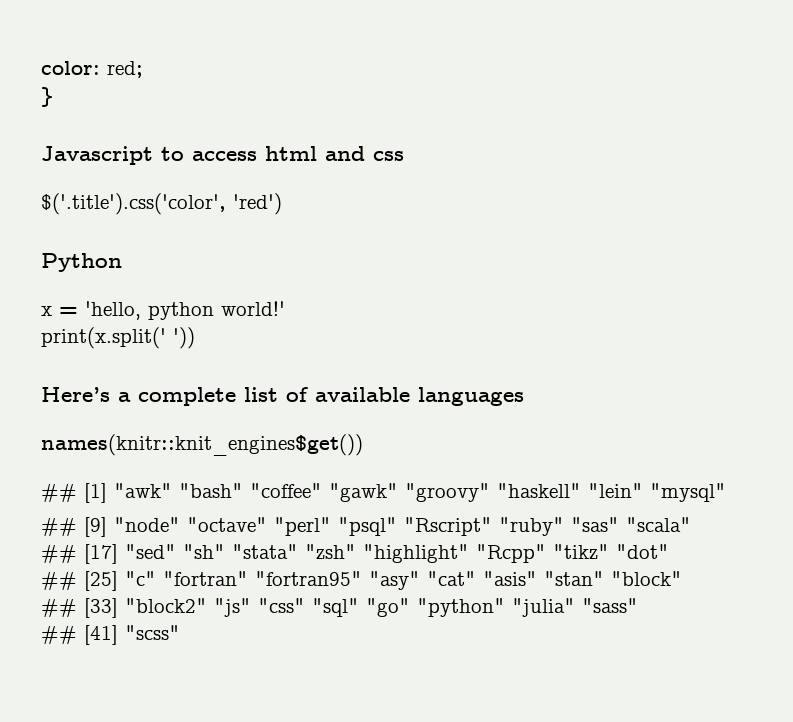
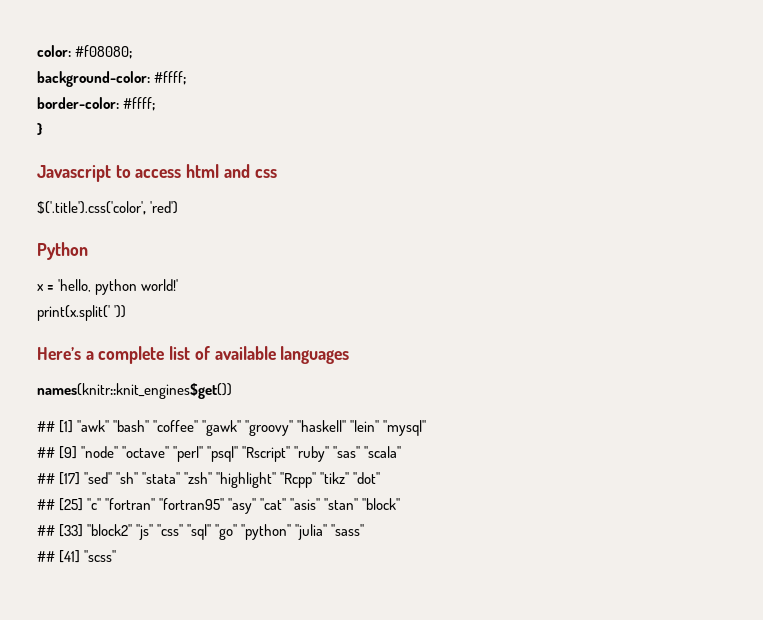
[107,61,143,78] red; -> [75,45,133,59] [37,71,187,87] [37,97,156,111] #f08080; // background-color: #ffff; // border-color: #ffff;

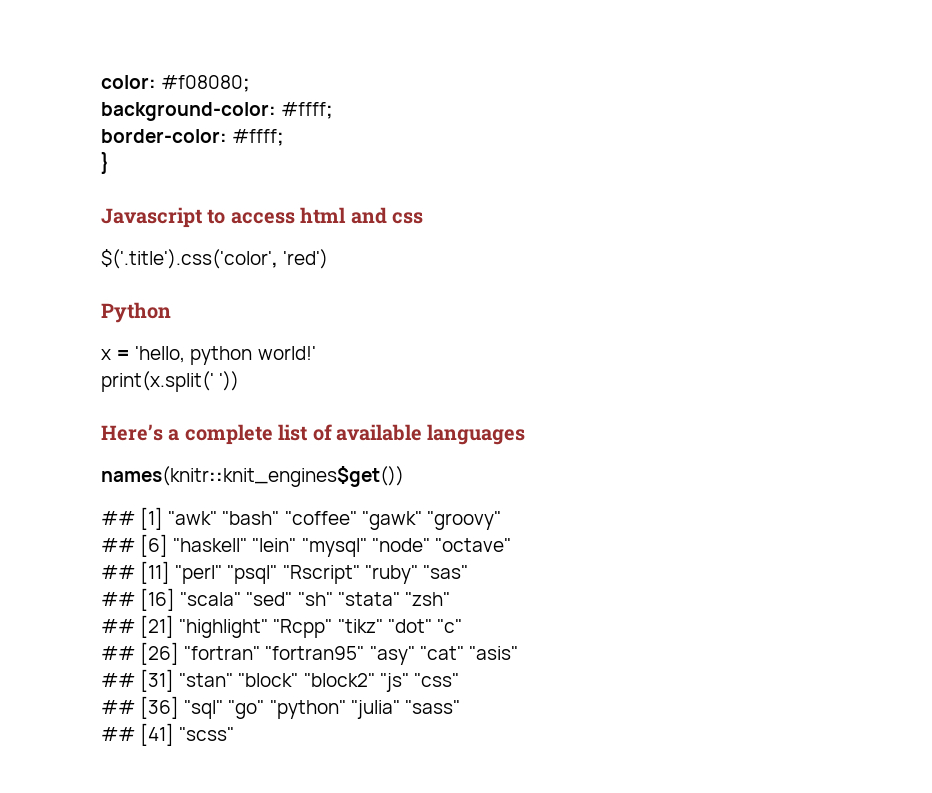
(294, 428) none -> [101,534,169,557] // ## [6]
[37,446,170,459] // ## [9] "node" "octave" -> [371,538,511,552] [101,561,171,584] "node" "octave" // ## [11]
[364,446,402,458] [37,472,81,485] "scala" // ## [17] -> [101,588,242,611] // ## [16] "scala"
(213, 478) none -> [101,615,175,638] // ## [21]
[37,498,102,511] // ## [25] "c" -> [436,619,462,633] [101,642,180,665] "c" // ## [26]
(321, 504) none -> [101,669,175,692] // ## [31]
[37,524,84,537] // ## [33] -> (299, 680) none
(184, 530) none -> [101,696,180,719] // ## [36]

